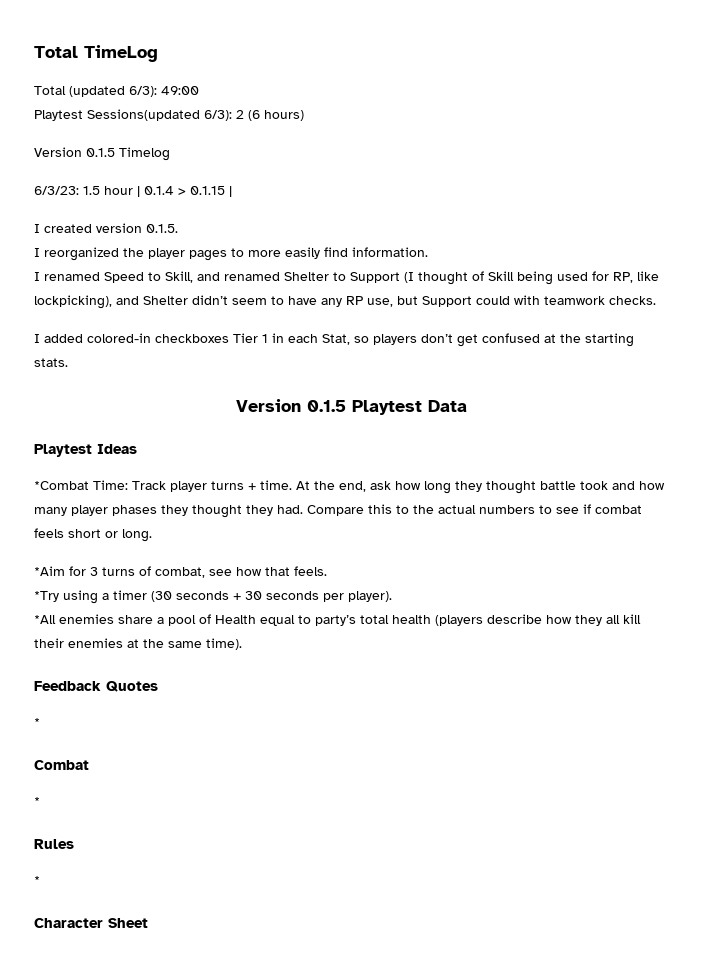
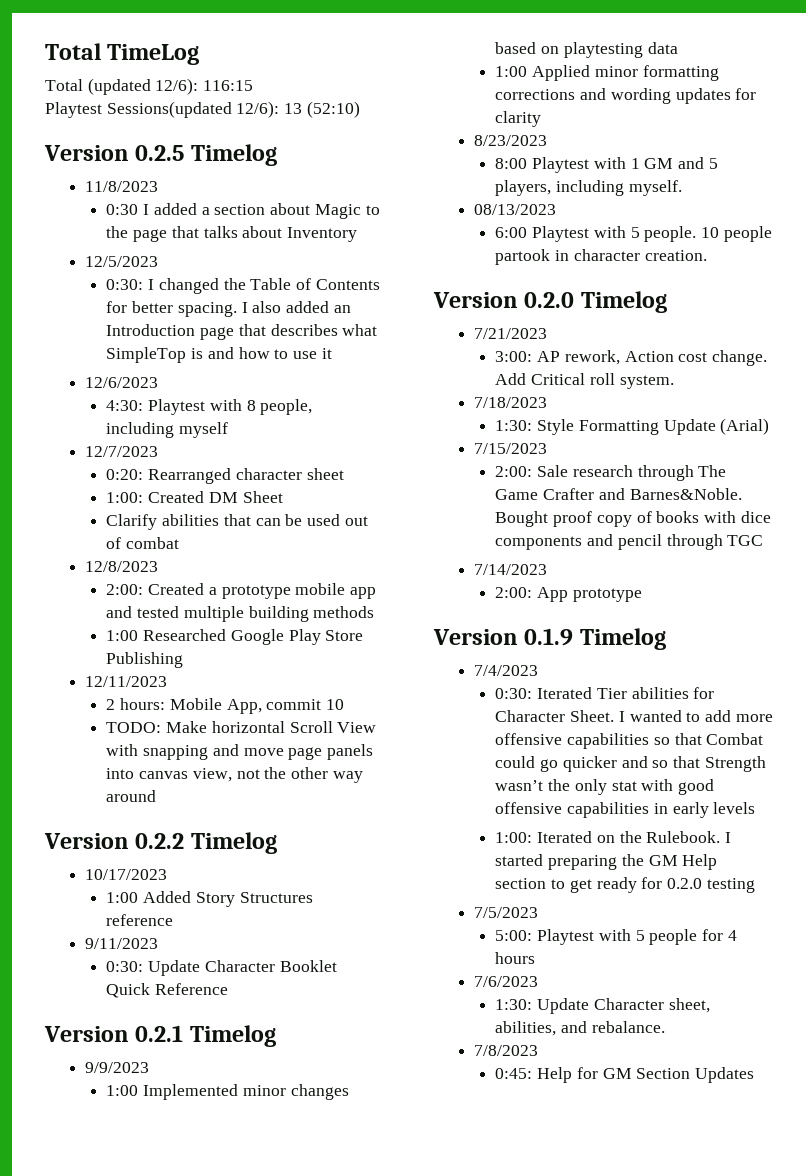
[129,86,199,97] 6/3): 49:00 -> [155,78,254,95] 12/6): 116:15
[204,110,304,121] [34,147,170,161] [34,186,232,197] [34,223,178,233] [34,247,428,261] [34,271,659,285] [34,295,656,309] [34,333,634,347] [34,358,68,367] [236,399,467,415] [34,444,137,457] [34,480,665,494] [34,504,642,518] [34,528,152,542] [34,566,327,578] [34,590,392,604] [34,614,641,626] [34,638,242,650] [34,681,158,692] [34,718,40,727] [34,760,89,770] [34,797,40,806] [34,839,74,849] [34,876,40,885] [34,918,148,928] 6/3): 2 (6 hours) // Version 0.1.5 Timelog // 6/3/23: 1.5 hour | 0.1.4 > 0.1.15 | // I created version 0.1.5. // I reorganized the player pages to more easily find information. // I renamed Speed to Skill, and renamed Shelter to Support (I thought of Skill being used for RP, like lockpicking), and Shelter didn’t seem to have any RP use, but Support could with teamwork checks. // I added colored-in checkboxes Tier 1 in each Stat, so players don’t get confused at the starting stats. // Version 0.1.5 Playtest Data // Playtest Ideas // *Combat Time: Track player turns + time. At the end, ask how long they thought battle took and how many player phases they thought they had. Compare this to the actual numbers to see if combat feels short or long. // *Aim for 3 turns of combat, see how that feels. // *Try using a timer (30 seconds + 30 seconds per player). // *All enemies share a pool of Health equal to party’s total health (players describe how they all kill their enemies at the same time). // Feedback Quotes // * // Combat // * // Rules // * // Character Sheet -> [236,101,360,118] [44,144,277,166] [85,181,159,192] [106,203,380,219] [106,226,358,242] [85,256,159,267] [106,278,380,294] [106,301,351,317] [106,324,378,340] [106,347,332,363] [85,377,159,388] [106,399,313,415] [106,422,229,438] [85,446,159,457] [106,468,344,484] [106,491,283,503] [106,514,368,530] [106,537,180,549] [85,561,159,572] [106,583,377,599] [106,606,375,622] [106,629,364,645] [106,652,184,668] [85,676,168,687] [106,698,345,714] [106,721,377,733] [106,744,374,760] [106,767,363,783] [106,790,157,802] [44,832,277,854] [85,869,168,880] [106,891,313,907] [106,914,174,926] [85,938,159,949] [106,960,337,976] [106,983,229,998] [44,1025,276,1047] [85,1062,150,1073] [106,1084,349,1100] [495,42,678,58] [495,65,719,81] [495,88,757,104] [495,111,542,127] [474,135,548,146] [495,157,718,173] [495,180,682,196] [474,204,557,215] [495,226,772,242] [495,249,707,265] [433,291,667,313] [474,328,548,339] [495,350,768,366] [495,373,674,389] [474,397,548,408] [495,418,770,435] [474,443,548,454] [495,465,727,481] [495,488,742,500] [495,511,771,527] [495,534,764,550] [474,564,548,575] [495,587,642,602] [433,628,666,650] [474,665,539,676] [495,687,715,699] [495,710,773,722] [495,733,764,749] [495,756,766,772] [495,779,715,795] [495,802,756,818] [495,831,732,843] [495,854,718,870] [495,877,755,893] [474,907,539,918] [495,929,737,945] [495,952,536,964] [474,976,539,987] [495,998,710,1014] [495,1021,665,1036] [474,1045,539,1056] [495,1067,755,1083] 12/6): 13 (52:10) // Version 0.2.5 Timelog // 11/8/2023 // 0:30 I added a section about Magic to the page that talks about Inventory // 12/5/2023 // 0:30: I changed the Table of Contents for better spacing. I also added an Introduction page that describes what SimpleTop is and how to use it // 12/6/2023 // 4:30: Playtest with 8 people, including myself // 12/7/2023 // 0:20: Rearranged character sheet // 1:00: Created DM Sheet // Clarify abilities that can be used out of combat // 12/8/2023 // 2:00: Created a prototype mobile app and tested multiple building methods // 1:00 Researched Google Play Store Publishing // 12/11/2023 // 2 hours: Mobile App, commit 10 // TODO: Make horizontal Scroll View with snapping and move page panels into canvas view, not the other way around // Version 0.2.2 Timelog // 10/17/2023 // 1:00 Added Story Structures reference // 9/11/2023 // 0:30: Update Character Booklet Quick Reference // Version 0.2.1 Timelog // 9/9/2023 // 1:00 Implemented minor changes based on playtesting data // 1:00 Applied minor formatting corrections and wording updates for clarity // 8/23/2023 // 8:00 Playtest with 1 GM and 5 players, including myself. // 08/13/2023 // 6:00 Playtest with 5 people. 10 people partook in character creation. // Version 0.2.0 Timelog // 7/21/2023 // 3:00: AP rework, Action cost change. Add Critical roll system. // 7/18/2023 // 1:30: Style Formatting Update (Arial) // 7/15/2023 // 2:00: Sale research through The Game Crafter and Barnes&Noble. Bought proof copy of books with dice components and pencil through TGC // 7/14/2023 // 2:00: App prototype // Version 0.1.9 Timelog // 7/4/2023 // 0:30: Iterated Tier abilities for Character Sheet. I wanted to add more offensive capabilities so that Combat could go quicker and so that Strength wasn’t the only stat with good offensive capabilities in early levels // 1:00: Iterated on the Rulebook. I started preparing the GM Help section to get ready for 0.2.0 testing // 7/5/2023 // 5:00: Playtest with 5 people for 4 hours // 7/6/2023 // 1:30: Update Character sheet, abilities, and rebalance. // 7/8/2023 // 0:45: Help for GM Section Updates

